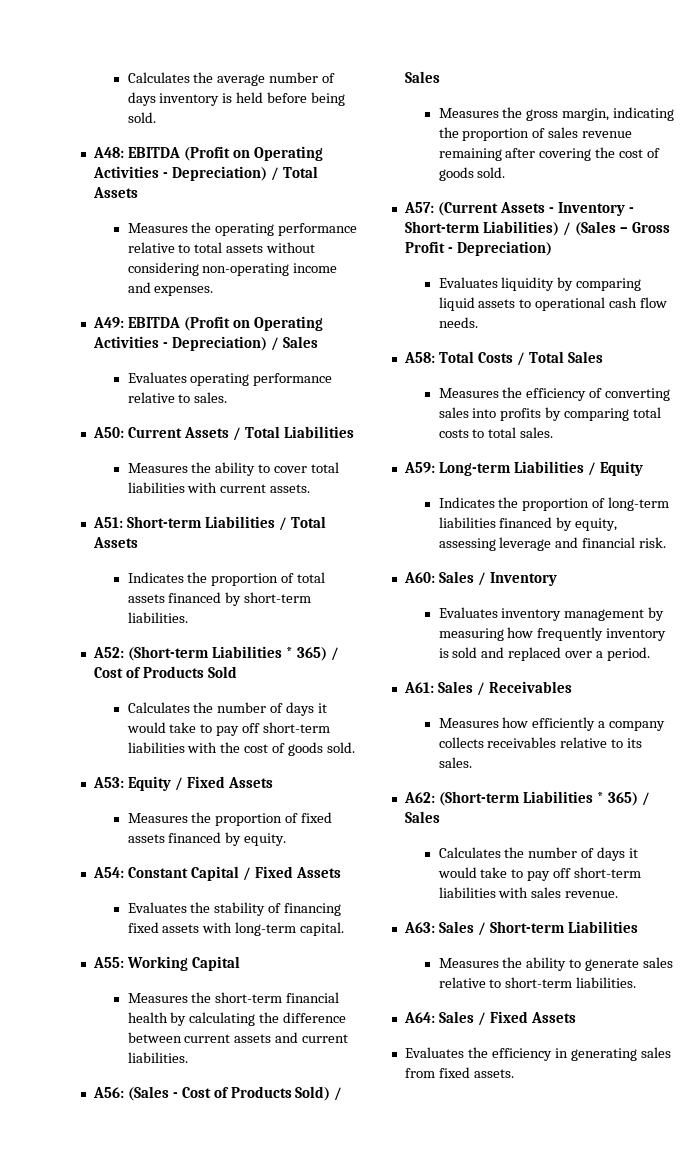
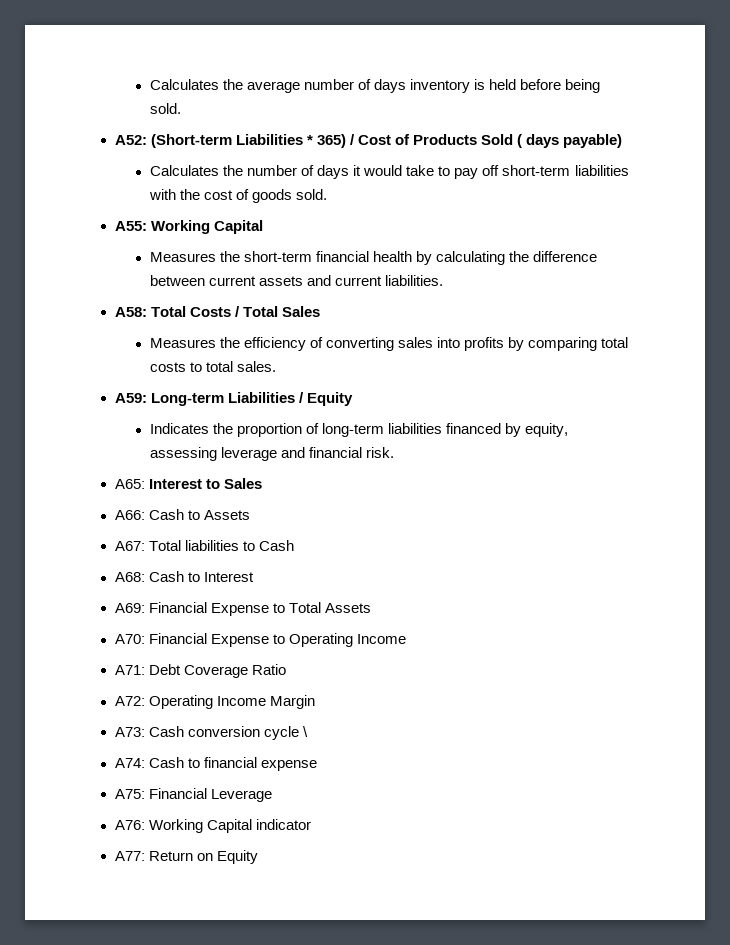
[92,146,323,161] [92,166,318,181] [92,187,138,198] [127,222,358,236] [127,242,316,253] [127,262,338,276] [127,282,214,296] [92,316,323,331] [92,336,318,351] [127,372,333,386] [127,392,228,403] [92,426,354,441] [127,462,340,476] [127,482,311,493] [92,516,326,531] [92,537,138,548] [127,572,326,586] [127,592,312,606] [127,612,188,623] // A48: EBITDA (Profit on Operating Activities - Depreciation) / Total Assets // Measures the operating performance relative to total assets without considering non-operating income and expenses. // A49: EBITDA (Profit on Operating Activities - Depreciation) / Sales // Evaluates operating performance relative to sales. // A50: Current Assets / Total Liabilities // Measures the ability to cover total liabilities with current assets. // A51: Short-term Liabilities / Total Assets // Indicates the proportion of total assets financed by short-term liabilities. -> (181, 108) none
(237, 672) none -> [517,134,623,148] ( days payable)
[92,776,273,791] [127,812,333,826] [127,832,287,846] [92,866,341,881] [127,902,342,916] [127,922,345,936] // A53: Equity / Fixed Assets // Measures the proportion of fixed assets financed by equity. // A54: Constant Capital / Fixed Assets // Evaluates the stability of financing fixed assets with long-term capital. -> (328, 194) none
[92,1086,343,1101] [404,71,440,83] [438,107,675,121] [438,127,633,141] [438,147,661,161] [438,167,506,181] [403,202,634,216] [404,221,670,236] [404,241,552,256] [438,277,642,291] [438,297,668,311] [438,317,478,328] // A56: (Sales - Cost of Products Sold) / Sales // Measures the gross margin, indicating the proportion of sales revenue remaining after covering the cost of goods sold. // A57: (Current Assets - Inventory - Short-term Liabilities) / (Sales – Gross Profit - Depreciation) // Evaluates liquidity by comparing liquid assets to operational cash flow needs. -> (444, 280) none
[403,571,557,586] [438,607,665,621] [438,627,667,641] [438,647,651,661] [403,681,572,696] [438,717,666,731] [438,737,643,748] [438,757,472,768] [403,791,650,806] [404,811,440,823] [438,847,639,861] [437,867,642,881] [438,887,619,898] [403,921,638,936] [438,957,674,971] [438,977,637,988] [403,1011,576,1026] [404,1047,671,1061] [404,1067,514,1078] A60: Sales / Inventory // Evaluates inventory management by measuring how frequently inventory is sold and replaced over a period. // A61: Sales / Receivables // Measures how efficiently a company collects receivables relative to its sales. // A62: (Short-term Liabilities * 365) / Sales // Calculates the number of days it would take to pay off short-term liabilities with sales revenue. // A63: Sales / Short-term Liabilities // Measures the ability to generate sales relative to short-term liabilities. // A64: Sales / Fixed Assets // Evaluates the efficiency in generating sales from fixed assets. -> [114,478,262,489] [114,509,250,520] [114,540,294,551] [114,571,254,582] [114,602,371,616] [114,633,406,647] [114,664,286,678] [114,695,315,709] [114,726,308,740] [114,757,317,771] [114,788,272,802] [114,819,311,833] [114,850,258,864] A65: Interest to Sales // A66: Cash to Assets // A67: Total liabilities to Cash // A68: Cash to Interest // A69: Financial Expense to Total Assets // A70: Financial Expense to Operating Income // A71: Debt Coverage Ratio // A72: Operating Income Margin // A73: Cash conversion cycle \ // A74: Cash to financial expense // A75: Financial Leverage // A76: Working Capital indicator // A77: Return on Equity

